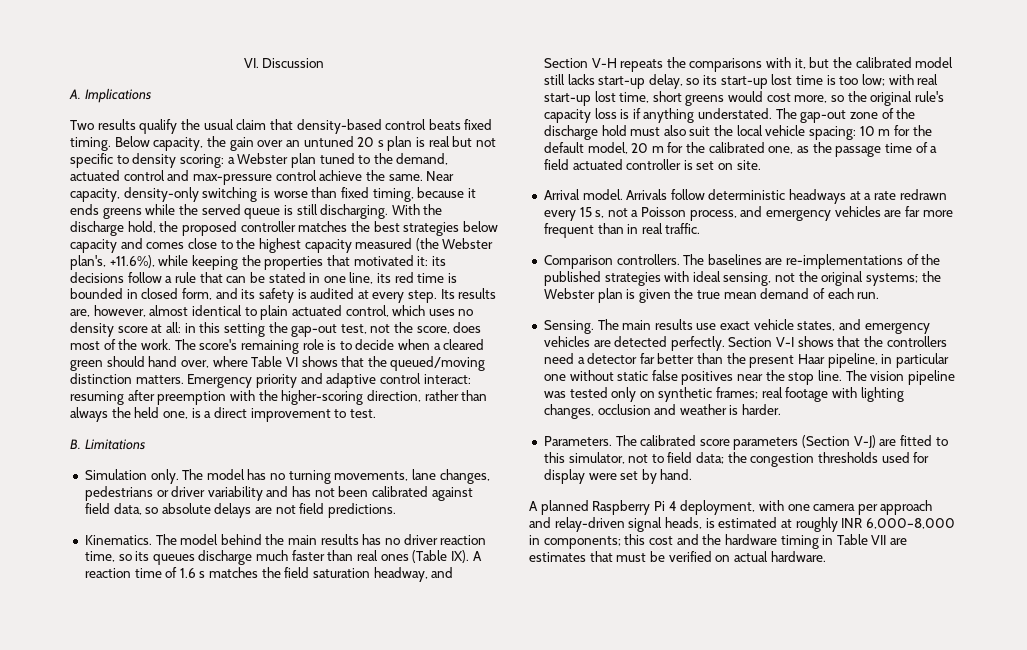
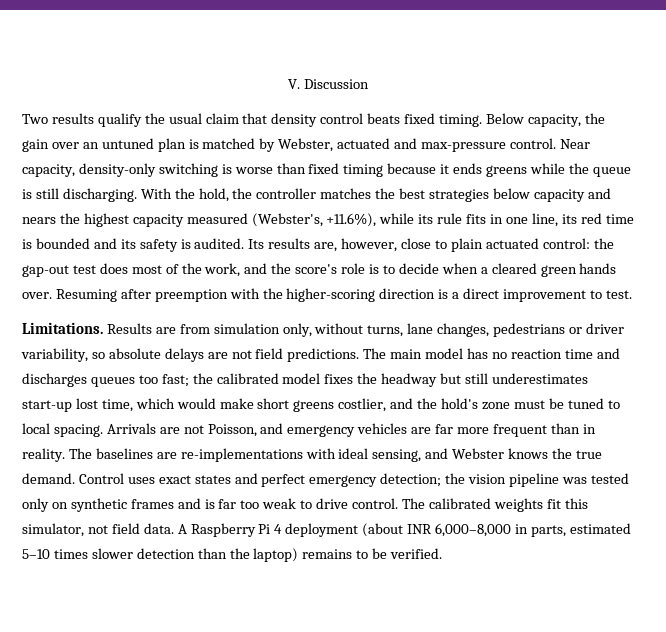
[243,58,259,68] VI. -> [288,79,301,89] V.
[69,88,151,103] // A. Implications -> (369, 84) none
[296,119,382,134] density-based -> [271,113,318,127] density
[357,136,497,151] [70,153,449,168] [70,170,423,185] 20 s plan is real but not specific to density scoring: a Webster plan tuned to the demand, actuated control and max-pressure control achieve the same. -> [157,138,556,152] plan is matched by Webster, actuated and max-pressure control.
[372,188,414,202] timing, -> [343,164,384,177] timing
[201,204,241,215] served -> (589, 168) none
[70,221,124,236] discharge -> (195, 193) none
[181,221,237,236] proposed -> (253, 193) none
[146,238,233,249] comes close to -> [22,217,56,224] nears
[415,238,494,251] [70,255,446,270] [70,272,306,283] (the Webster plan's, +11.6%), while keeping the properties that motivated it: its decisions follow a rule that can be stated -> [251,213,487,227] (Webster's, +11.6%), while its rule fits
[126,288,212,300] in closed form, -> (90, 243) none
[310,288,438,303] audited at every step. -> [194,238,245,249] audited.
[149,305,242,316] almost identical -> [401,238,432,249] close
[345,305,474,317] [70,322,482,337] [70,339,299,354] control, which uses no density score at all: in this setting the gap-out test, not the score, does most of the work. The score's remaining -> [542,238,614,249] [22,263,338,277] control: the gap-out test does most of the work, and the score's
[106,356,486,371] [70,373,471,388] [70,391,124,405] should hand over, where Table VI shows that the queued/moving distinction matters. Emergency priority and adaptive control interact: resuming -> [579,263,617,274] [22,289,117,302] hands over. Resuming
[366,390,488,402] [70,407,188,422] direction, rather than always the held one, -> [379,288,436,299] direction
[70,439,145,450] [84,469,409,484] B. Limitations // Simulation only. The model has no turning movements, -> [22,322,404,337] Limitations. Results are from simulation only, without turns,
[207,486,473,501] [84,503,142,515] variability and has not been calibrated against field data, -> [21,348,88,362] variability,
[84,534,487,545] [84,550,482,565] [84,567,454,582] [543,57,954,72] [543,74,939,89] [543,91,944,106] [543,108,916,123] [543,125,932,140] [543,142,938,157] [543,159,761,170] [543,189,947,204] [543,207,737,221] // Kinematics. The model behind the main results has no driver reaction time, so its queues discharge much faster than real ones (Table IX). A reaction time of 1.6 s matches the field saturation headway, and Section V-H repeats the comparisons with it, but the calibrated model still lacks start-up delay, so its start-up lost time is too low; with real start-up lost time, short greens would cost more, so the original rule's capacity loss is if anything understated. The gap-out zone of the discharge hold must also suit the local vehicle spacing: 10 m for the default model, 20 m for the calibrated one, as the passage time of a field actuated controller is set on site. // Arrival model. Arrivals follow deterministic headways at a rate redrawn every 15 s, not a Poisson process, -> [363,348,620,359] [22,373,588,387] [22,398,620,412] [22,423,257,437] The main model has no reaction time and discharges queues too fast; the calibrated model fixes the headway but still underestimates start-up lost time, which would make short greens costlier, and the hold's zone must be tuned to local spacing. Arrivals are not Poisson,
[641,223,701,234] [543,254,941,269] [543,271,941,286] [543,288,880,303] [543,319,930,334] [543,336,947,351] [543,353,949,368] [543,370,867,385] real traffic. // Comparison controllers. The baselines are re-implementations of the published strategies with ideal sensing, not the original systems; the Webster plan is given the true mean demand of each run. // Sensing. The main results use exact vehicle states, and emergency vehicles are detected perfectly. Section V-I shows that the controllers need a detector far better than the present Haar pipeline, in particular one without static false positives near the stop line. The -> [22,448,602,462] [22,473,466,487] reality. The baselines are re-implementations with ideal sensing, and Webster knows the true demand. Control uses exact states and perfect emergency detection; the
[716,387,904,402] [543,404,782,419] [543,435,948,450] [543,452,930,467] [543,469,693,484] [529,500,933,515] [529,517,955,532] [529,534,908,549] [529,551,826,562] frames; real footage with lighting changes, occlusion and weather is harder. // Parameters. The calibrated score parameters (Section V-J) are fitted to this simulator, not to field data; the congestion thresholds used for display were set by hand. // A planned Raspberry Pi 4 deployment, with one camera per approach and relay-driven signal heads, is estimated at roughly INR 6,000–8,000 in components; this cost and the hardware timing in Table VII are estimates that must be verified on actual hardware. -> [130,498,588,512] [22,523,631,537] [22,548,443,562] frames and is far too weak to drive control. The calibrated weights fit this simulator, not field data. A Raspberry Pi 4 deployment (about INR 6,000–8,000 in parts, estimated 5–10 times slower detection than the laptop) remains to be verified.

